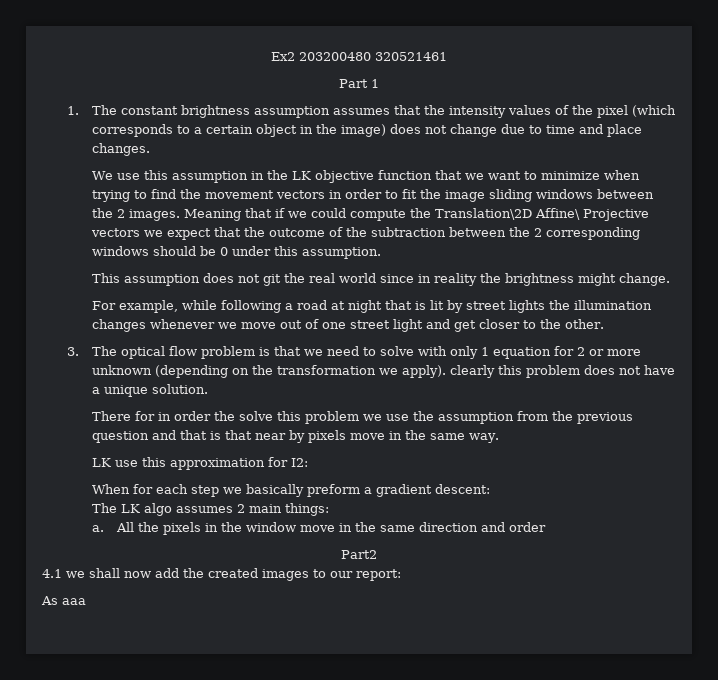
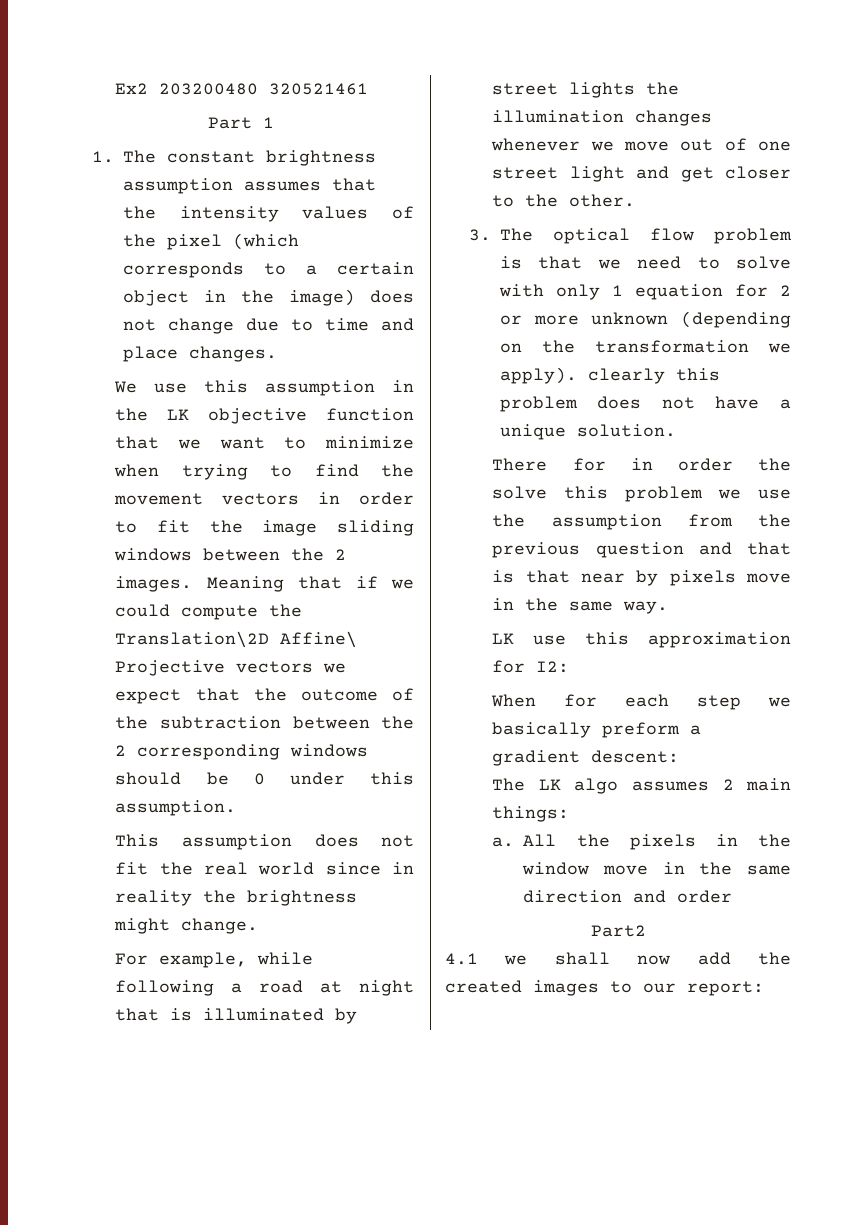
[262,274,281,286] git -> [115,862,149,875] fit
[429,300,444,310] lit -> [203,1008,325,1021] illuminated
[41,596,86,605] // As aaa -> (764, 988) none

